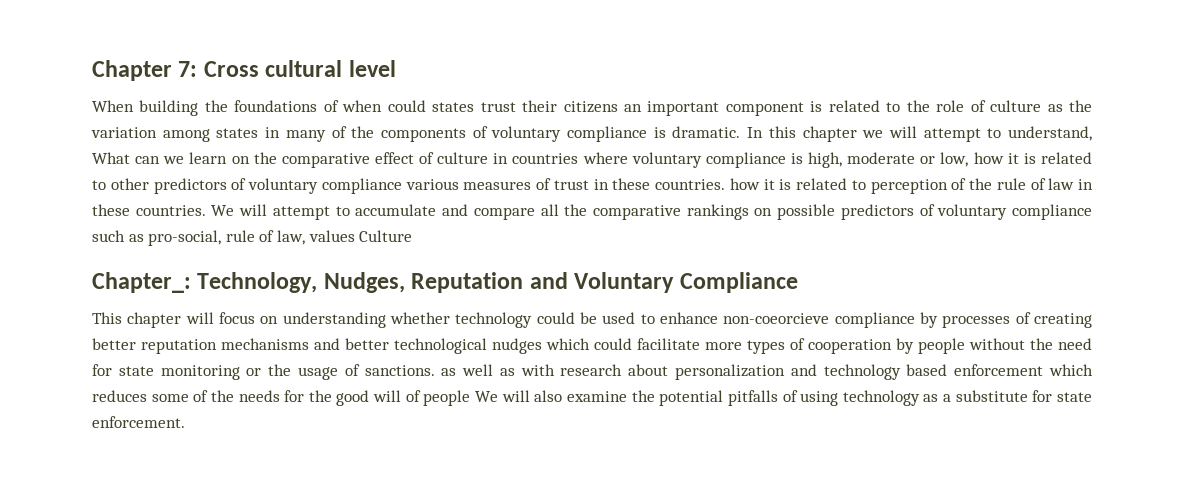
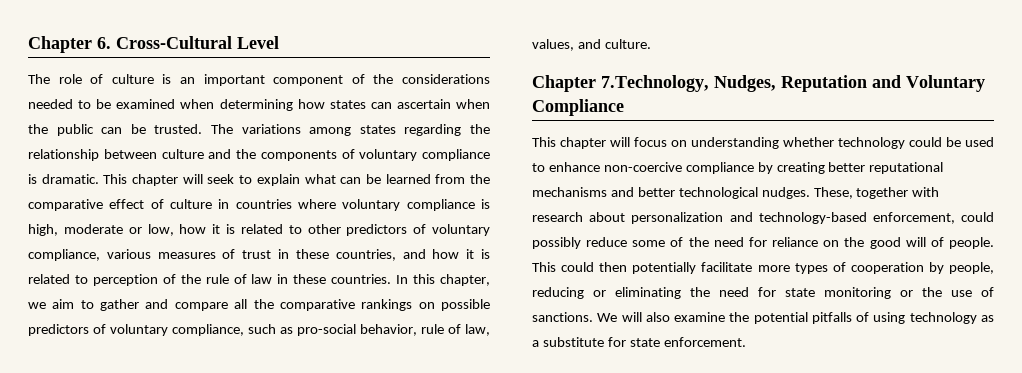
[92,60,396,81] [92,100,1093,116] [91,126,347,142] Chapter 7: Cross cultural level // When building the foundations of when could states trust their citizens an important component is related to the role of culture as the variation among states in many of -> [28,36,279,53] [28,74,490,86] [28,99,491,111] [28,124,491,136] [28,149,232,161] Chapter 6. Cross-Cultural Level // The role of culture is an important component of the considerations needed to be examined when determining how states can ascertain when the public can be trusted. The variations among states regarding the relationship between culture and
[747,126,1093,142] [92,152,250,164] In this chapter we will attempt to understand, What can we learn on -> [103,174,466,186] This chapter will seek to explain what can be learned from
[321,178,402,194] compliance -> [28,249,100,261] compliance,
[655,179,725,190] countries. -> [335,249,426,261] countries, and
[211,204,437,220] We will attempt to accumulate -> [396,274,490,286] [28,299,140,311] In this chapter, we aim to gather
[1011,204,1092,220] compliance -> [172,324,244,336] compliance,
[148,230,222,246] pro-social, -> [297,324,417,336] pro-social behavior,
[308,230,413,242] [92,272,318,293] values Culture // Chapter_: Technology, -> [532,39,651,51] [532,75,709,92] values, and culture. // Chapter 7.Technology,
[723,313,830,324] non-coeorcieve -> [603,162,682,172] non-coercive
[942,312,1031,328] processes of -> (773, 168) none
[141,339,217,354] reputation -> [869,162,944,174] reputational
[492,338,632,354] nudges which could -> [761,187,940,199] [532,212,994,224] [532,237,994,249] [532,262,697,274] nudges. These, together with research about personalization and technology-based enforcement, could possibly reduce some of the need for reliance on the good will of people. This could then potentially
[918,338,1025,354] people without -> [949,262,995,274] [532,287,681,299] people, reducing or eliminating
[297,367,338,380] usage -> [951,290,972,297] use
[441,364,1093,380] [92,390,471,406] as well as with research about personalization and technology based enforcement which reduces some of the needs for the good will of people -> (593, 317) none

